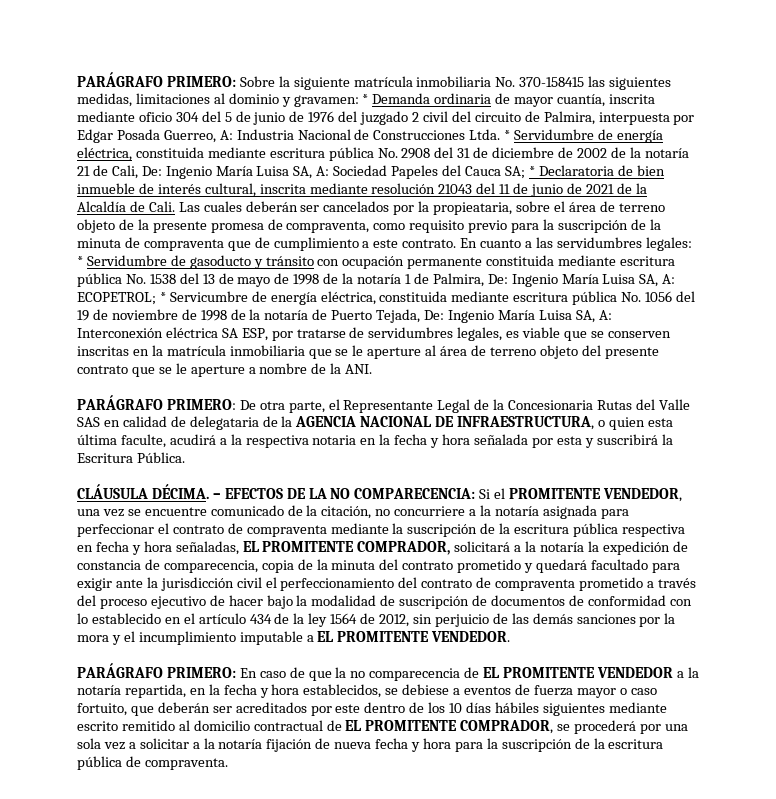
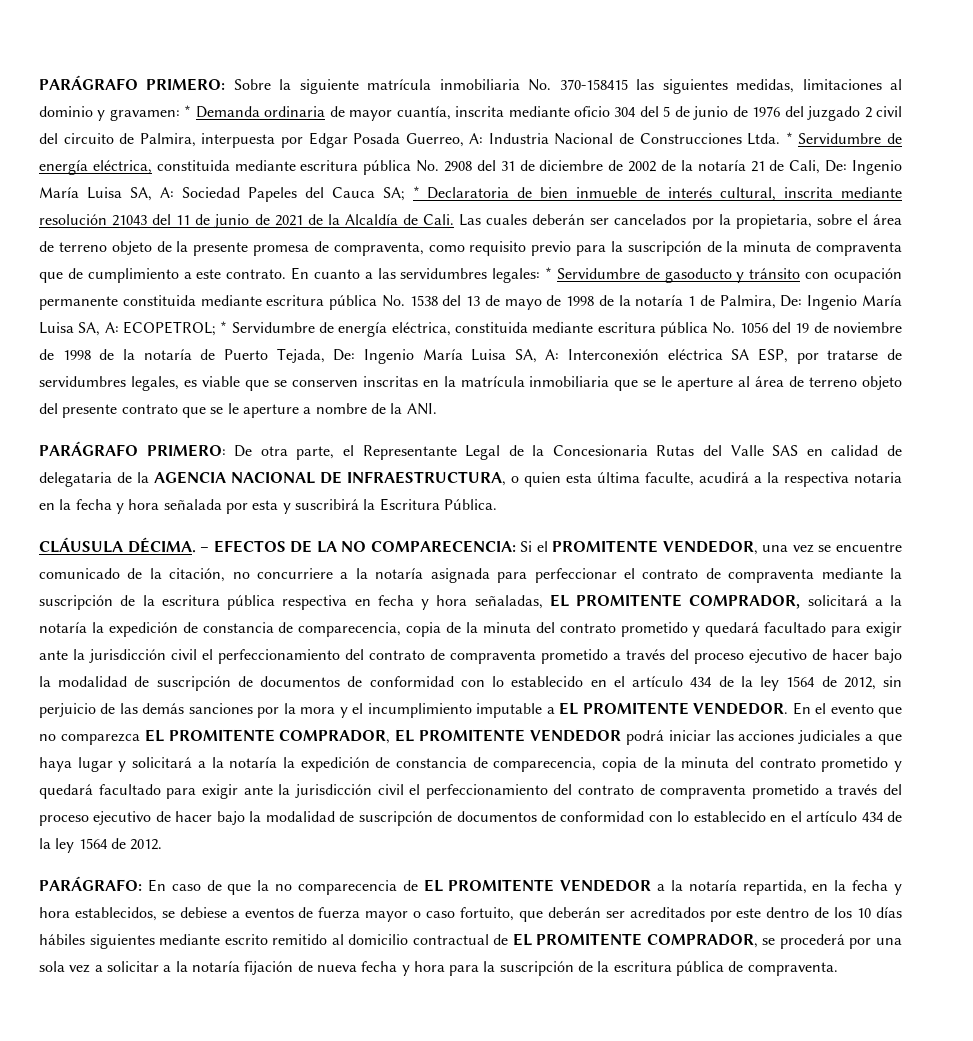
[433,202,513,215] propieataria, -> [735,214,812,229] propietaria,
[169,291,248,302] Servicumbre -> [231,322,315,333] Servidumbre
[77,663,236,678] // PARÁGRAFO PRIMERO: -> [792,702,903,718] [39,729,903,745] [39,757,903,772] [39,784,902,799] [39,811,903,826] [39,838,163,853] [39,876,142,891] En el evento que no comparezca EL PROMITENTE COMPRADOR, EL PROMITENTE VENDEDOR podrá iniciar las acciones judiciales a que haya lugar y solicitará a la notaría la expedición de constancia de comparecencia, copia de la minuta del contrato prometido y quedará facultado para exigir ante la jurisdicción civil el perfeccionamiento del contrato de compraventa prometido a través del proceso ejecutivo de hacer bajo la modalidad de suscripción de documentos de conformidad con lo establecido en el artículo 434 de la ley 1564 de 2012. // PARÁGRAFO:

